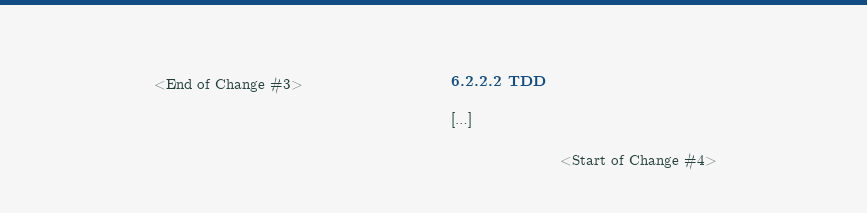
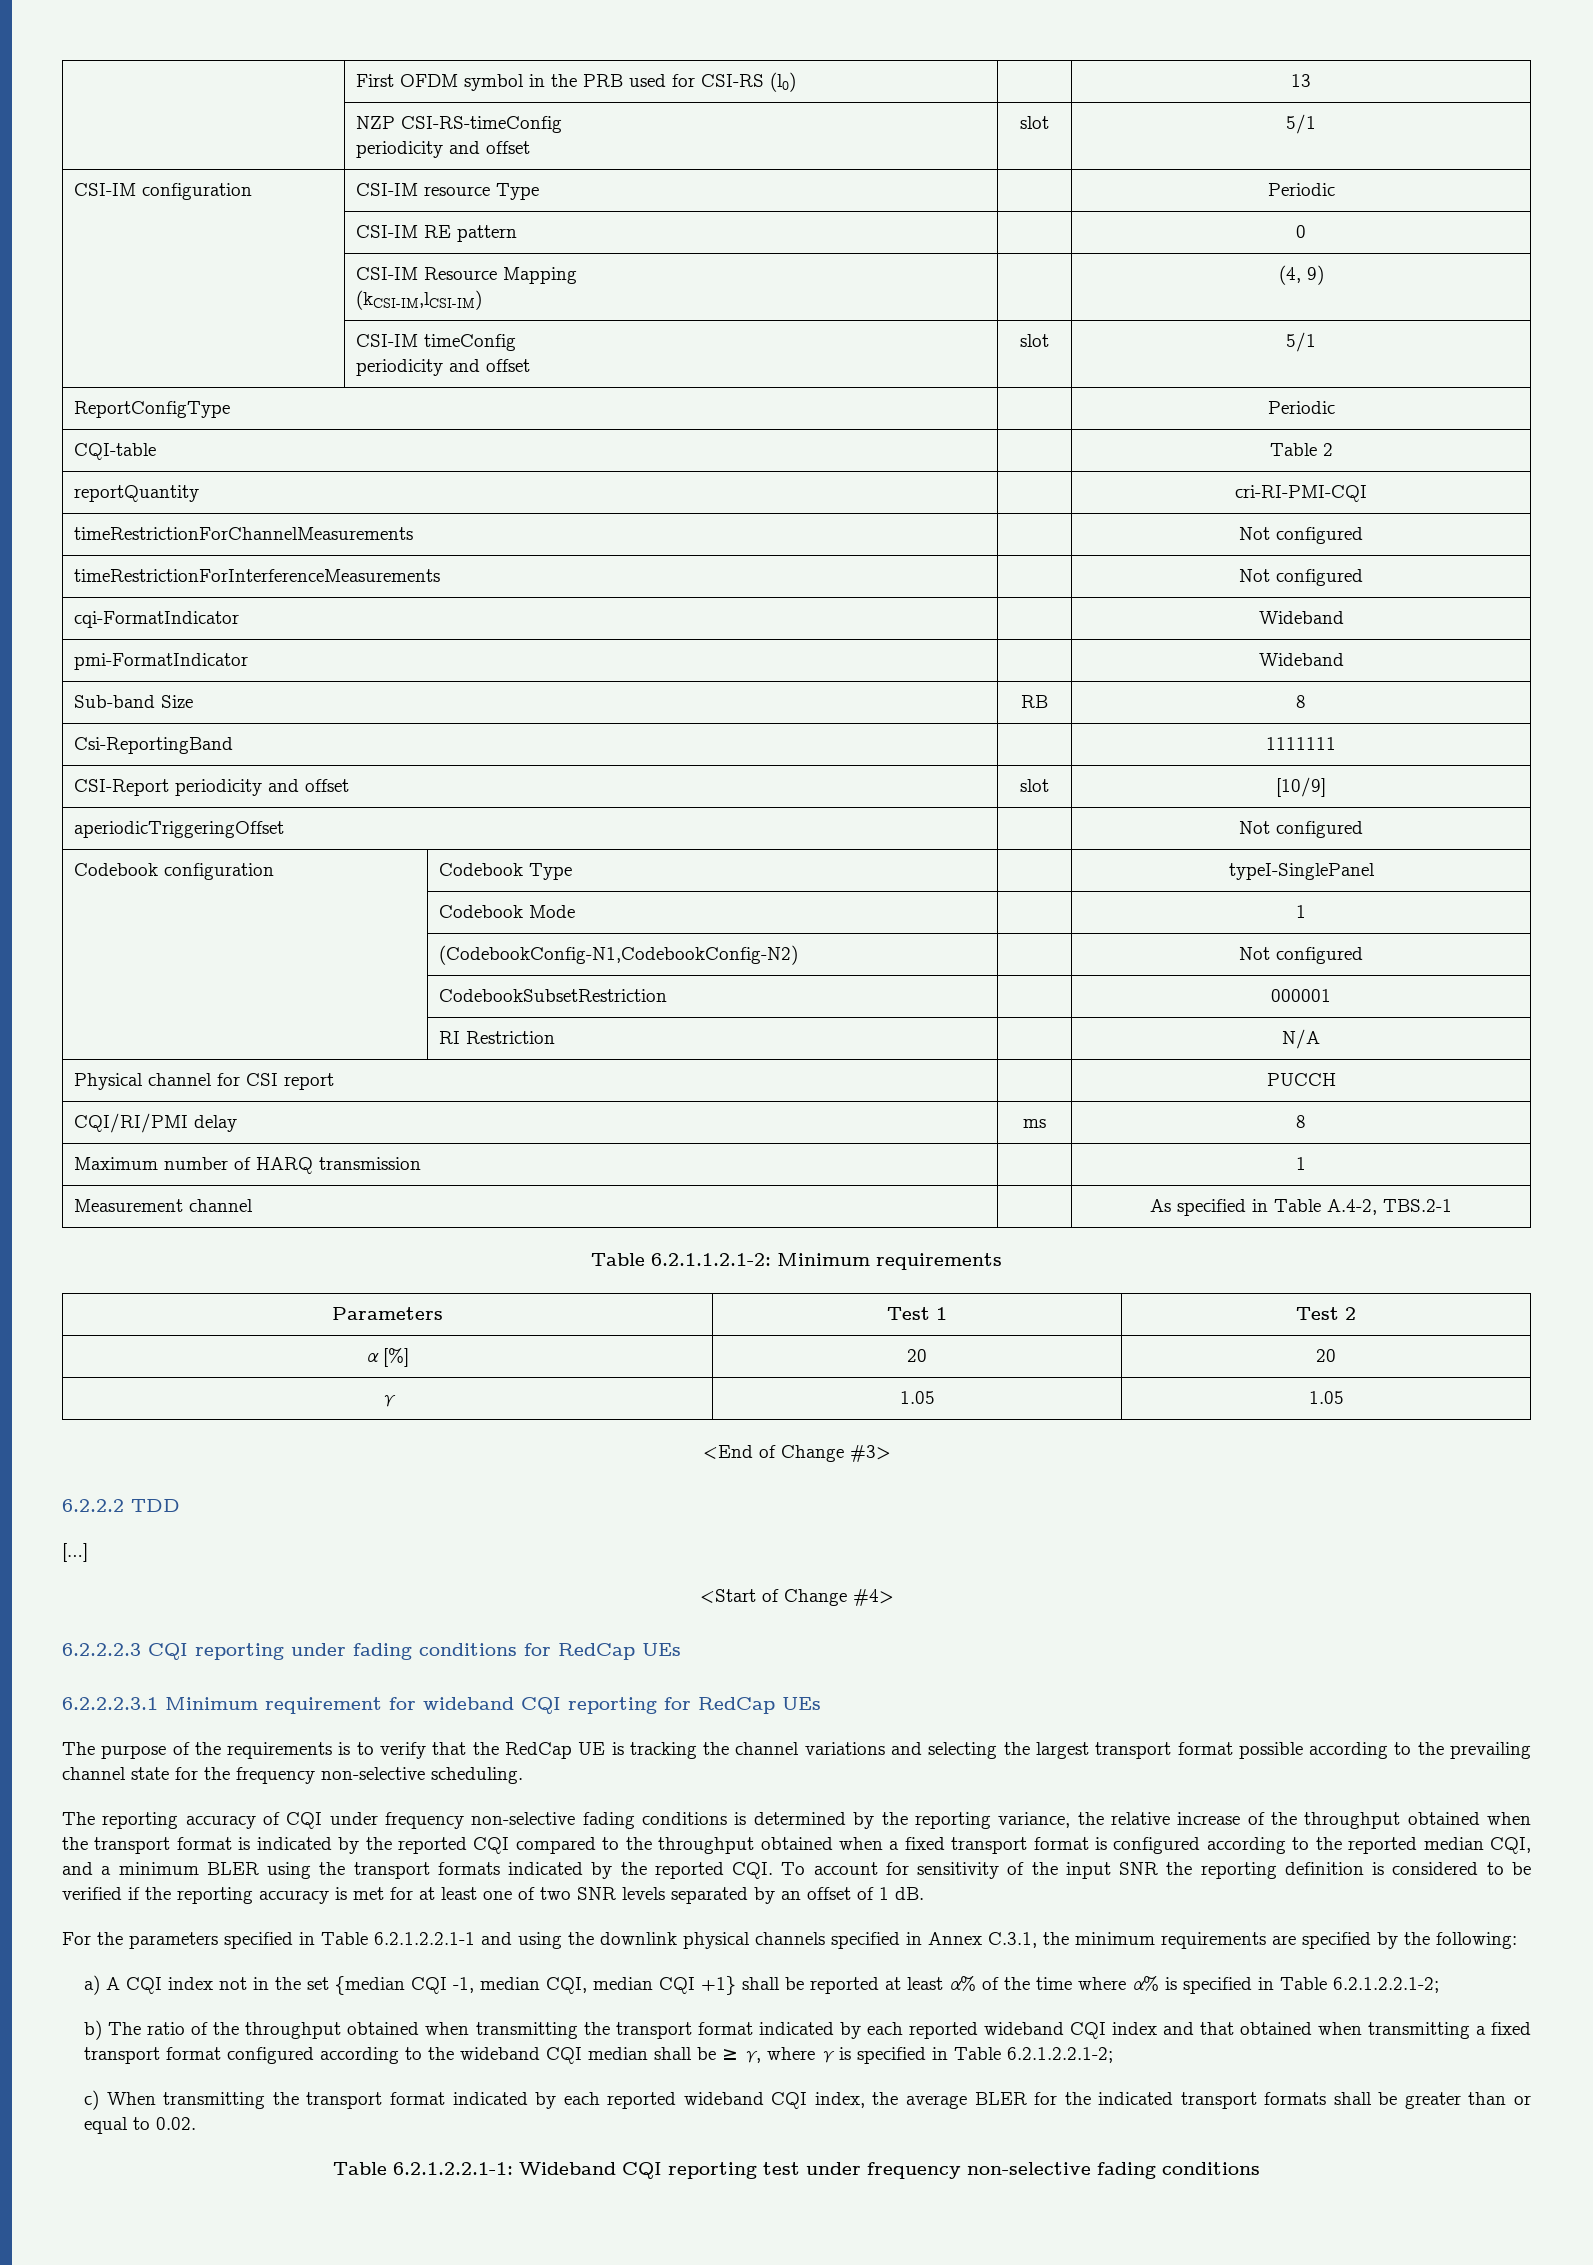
(154, 84) none -> [355,72,796,92] [1291,74,1311,87] [355,116,562,133] [355,141,530,158] [1020,116,1049,129] [1286,114,1316,134] [73,183,252,200] [355,183,539,200] [1267,183,1335,196] [355,225,517,242] [1296,225,1306,238] [355,267,577,284] [355,290,482,310] [1278,265,1324,285] [355,334,516,351] [355,359,530,376] [1020,334,1049,347] [1286,332,1316,352] [73,401,230,418] [1267,401,1335,414] [73,443,156,460] [1269,443,1333,456] [73,485,199,502] [1235,485,1367,502] [73,527,413,540] [1239,527,1363,544] [73,569,440,582] [1239,569,1363,586] [73,611,239,628] [1258,611,1344,624] [73,653,248,670] [1258,653,1344,666] [73,695,193,708] [1021,695,1048,708] [1296,695,1306,708] [73,737,233,754] [1266,737,1336,750] [73,779,349,796] [1020,779,1049,792] [1276,777,1326,797] [73,821,284,838] [1239,821,1363,838] [73,863,274,880] [438,863,572,880] [1228,863,1375,880] [438,905,575,918] [1296,905,1306,918] [438,945,798,965] [1239,947,1363,964] [438,989,667,1002] [1271,989,1331,1002] [438,1031,555,1044] [1282,1029,1320,1049] [73,1073,334,1090] [1266,1073,1336,1086] [73,1113,237,1133] [1023,1119,1046,1128] [1296,1115,1306,1128] [73,1157,421,1174] [1296,1157,1306,1170] [73,1199,253,1212] [1150,1199,1452,1216] [591,1253,1002,1270] [332,1307,443,1320] [887,1307,947,1320] [1296,1307,1356,1320] [366,1348,409,1367] [907,1349,927,1362] [1316,1349,1336,1362] [381,1395,396,1407] [899,1391,935,1404] [1308,1391,1344,1404] | First OFDM symbol in the PRB used for CSI-RS (l0) | | 13 // | NZP CSI-RS-timeConfig // periodicity and offset | slot | 5/1 // CSI-IM configuration | CSI-IM resource Type | | Periodic // | CSI-IM RE pattern | | 0 // | CSI-IM Resource Mapping // (kCSI-IM,lCSI-IM) | | (4, 9) // | CSI-IM timeConfig // periodicity and offset | slot | 5/1 // ReportConfigType | | Periodic // CQI-table | | Table 2 // reportQuantity | | cri-RI-PMI-CQI // timeRestrictionForChannelMeasurements | | Not configured // timeRestrictionForInterferenceMeasurements | | Not configured // cqi-FormatIndicator | | Wideband // pmi-FormatIndicator | | Wideband // Sub-band Size | RB | 8 // Csi-ReportingBand | | 1111111 // CSI-Report periodicity and offset | slot | [10/9] // aperiodicTriggeringOffset | | Not configured // Codebook configuration | Codebook Type | | typeI-SinglePanel // | Codebook Mode | | 1 // | (CodebookConfig-N1,CodebookConfig-N2) | | Not configured // | CodebookSubsetRestriction | | 000001 // | RI Restriction | | N/A // Physical channel for CSI report | | PUCCH // CQI/RI/PMI delay | ms | 8 // Maximum number of HARQ transmission | | 1 // Measurement channel | | As specified in Table A.4-2, TBS.2-1 // Table 6.2.1.1.2.1-2: Minimum requirements // Parameters | Test 1 | Test 2 // α [%] | 20 | 20 // γ | 1.05 | 1.05 //
(717, 161) none -> [62,1643,681,1660] [62,1697,821,1714] [62,1742,1532,1759] [62,1767,523,1784] [62,1812,1531,1829] [62,1837,1531,1854] [62,1862,1532,1879] [62,1887,924,1904] [62,1932,1517,1949] [84,1975,1440,1995] [84,2020,1531,2040] [84,2047,1114,2064] [84,2090,1531,2110] [84,2117,197,2134] [333,2162,1260,2179] // 6.2.2.2.3 CQI reporting under fading conditions for RedCap UEs // 6.2.2.2.3.1 Minimum requirement for wideband CQI reporting for RedCap UEs // The purpose of the requirements is to verify that the RedCap UE is tracking the channel variations and selecting the largest transport format possible according to the prevailing channel state for the frequency non-selective scheduling. // The reporting accuracy of CQI under frequency non-selective fading conditions is determined by the reporting variance, the relative increase of the throughput obtained when the transport format is indicated by the reported CQI compared to the throughput obtained when a fixed transport format is configured according to the reported median CQI, and a minimum BLER using the transport formats indicated by the reported CQI. To account for sensitivity of the input SNR the reporting definition is considered to be verified if the reporting accuracy is met for at least one of two SNR levels separated by an offset of 1 dB. // For the parameters specified in Table 6.2.1.2.2.1-1 and using the downlink physical channels specified in Annex C.3.1, the minimum requirements are specified by the following: // a) A CQI index not in the set {median CQI -1, median CQI, median CQI +1} shall be reported at least α% of the time where α% is specified in Table 6.2.1.2.2.1-2; // b) The ratio of the throughput obtained when transmitting the transport format indicated by each reported wideband CQI index and that obtained when transmitting a fixed transport format configured according to the wideband CQI median shall be ≥ γ, where γ is specified in Table 6.2.1.2.2.1-2; // c) When transmitting the transport format indicated by each reported wideband CQI index, the average BLER for the indicated transport formats shall be greater than or equal to 0.02. // Table 6.2.1.2.2.1-1: Wideband CQI reporting test under frequency non-selective fading conditions

